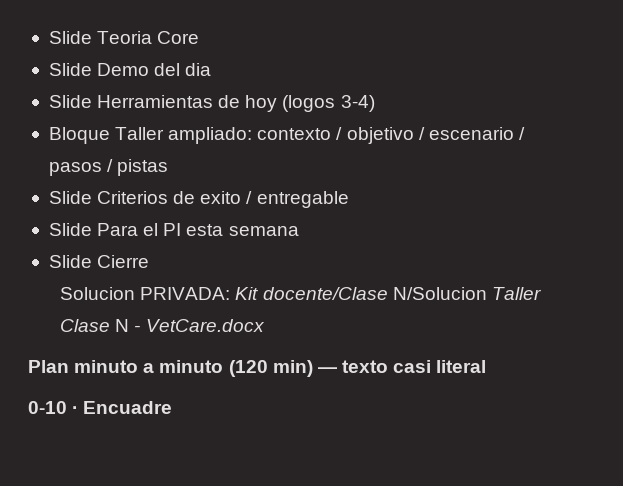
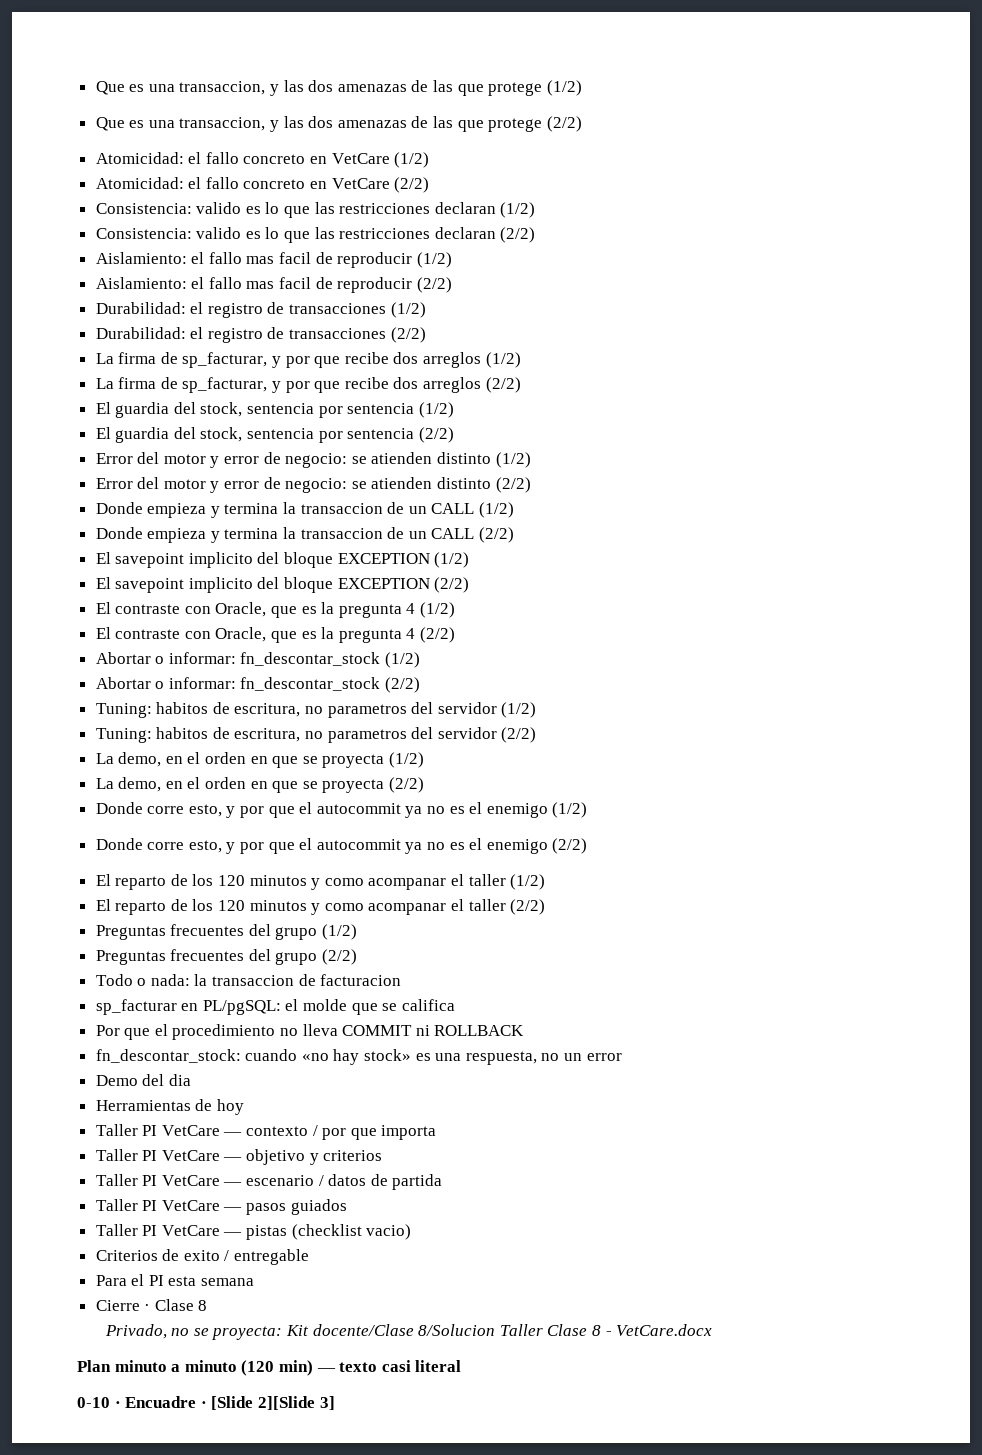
[48,31,200,44] [48,63,92,76] Slide Teoria Core // Slide -> [95,80,582,96] [95,116,582,132] [95,152,430,168] [95,177,430,193] [95,202,536,218] [95,227,536,243] [95,252,452,268] [95,277,452,293] [95,302,426,318] [95,327,426,343] [95,352,521,368] [95,377,521,393] [95,402,454,418] [95,427,454,443] [95,452,531,468] [95,477,531,493] [95,502,515,518] [95,527,515,543] [95,552,470,568] [95,577,470,593] [95,602,456,618] [95,627,456,643] [95,652,421,668] [95,677,421,693] [95,702,537,718] [95,727,537,743] [95,752,425,768] [95,777,425,793] [95,802,588,818] [95,838,588,854] [95,874,546,890] [95,899,546,915] [95,924,358,940] [95,949,358,965] [95,974,402,986] [95,999,455,1015] [95,1024,525,1040] [95,1049,622,1065] Que es una transaccion, y las dos amenazas de las que protege (1/2) // Que es una transaccion, y las dos amenazas de las que protege (2/2) // Atomicidad: el fallo concreto en VetCare (1/2) // Atomicidad: el fallo concreto en VetCare (2/2) // Consistencia: valido es lo que las restricciones declaran (1/2) // Consistencia: valido es lo que las restricciones declaran (2/2) // Aislamiento: el fallo mas facil de reproducir (1/2) // Aislamiento: el fallo mas facil de reproducir (2/2) // Durabilidad: el registro de transacciones (1/2) // Durabilidad: el registro de transacciones (2/2) // La firma de sp_facturar, y por que recibe dos arreglos (1/2) // La firma de sp_facturar, y por que recibe dos arreglos (2/2) // El guardia del stock, sentencia por sentencia (1/2) // El guardia del stock, sentencia por sentencia (2/2) // Error del motor y error de negocio: se atienden distinto (1/2) // Error del motor y error de negocio: se atienden distinto (2/2) // Donde empieza y termina la transaccion de un CALL (1/2) // Donde empieza y termina la transaccion de un CALL (2/2) // El savepoint implicito del bloque EXCEPTION (1/2) // El savepoint implicito del bloque EXCEPTION (2/2) // El contraste con Oracle, que es la pregunta 4 (1/2) // El contraste con Oracle, que es la pregunta 4 (2/2) // Abortar o informar: fn_descontar_stock (1/2) // Abortar o informar: fn_descontar_stock (2/2) // Tuning: habitos de escritura, no parametros del servidor (1/2) // Tuning: habitos de escritura, no parametros del servidor (2/2) // La demo, en el orden en que se proyecta (1/2) // La demo, en el orden en que se proyecta (2/2) // Donde corre esto, y por que el autocommit ya no es el enemigo (1/2) // Donde corre esto, y por que el autocommit ya no es el enemigo (2/2) // El reparto de los 120 minutos y como acompanar el taller (1/2) // El reparto de los 120 minutos y como acompanar el taller (2/2) // Preguntas frecuentes del grupo (1/2) // Preguntas frecuentes del grupo (2/2) // Todo o nada: la transaccion de facturacion // sp_facturar en PL/pgSQL: el molde que se califica // Por que el procedimiento no lleva COMMIT ni ROLLBACK // fn_descontar_stock: cuando «no hay stock» es una respuesta, no un error //
[48,95,92,108] Slide -> (191, 1080) none
[282,95,375,112] [48,127,525,144] [48,159,114,176] (logos 3-4) // Bloque Taller ampliado: contexto / objetivo / escenario / pasos / -> [95,1124,437,1140] [95,1149,383,1165] [95,1174,443,1190] [95,1199,347,1215] [95,1224,243,1236] // Taller PI VetCare — contexto / por que importa // Taller PI VetCare — objetivo y criterios // Taller PI VetCare — escenario / datos de partida // Taller PI VetCare — pasos guiados // Taller PI VetCare —
[48,191,92,204] // Slide -> [291,1224,412,1240] (checklist vacio) //
[48,223,92,236] Slide -> (310, 1257) none
[48,255,92,268] Slide -> (255, 1282) none
[60,287,231,300] // Solucion PRIVADA: -> [144,1299,208,1311] [104,1324,283,1340] · Clase 8 // Privado, no se proyecta:
[392,287,487,300] N/Solucion -> [418,1324,496,1336] 8/Solucion
[115,319,130,332] N -> [592,1325,602,1336] 8
(173, 407) none -> [200,1396,335,1410] · [Slide 2][Slide 3]

